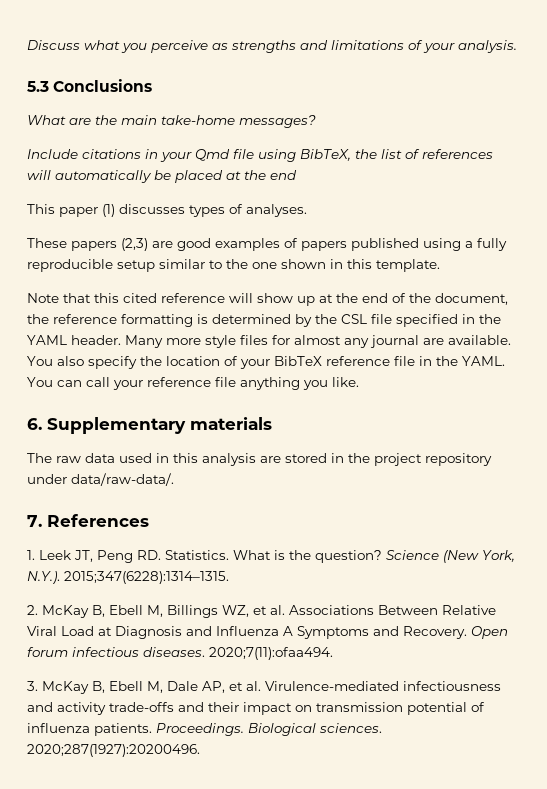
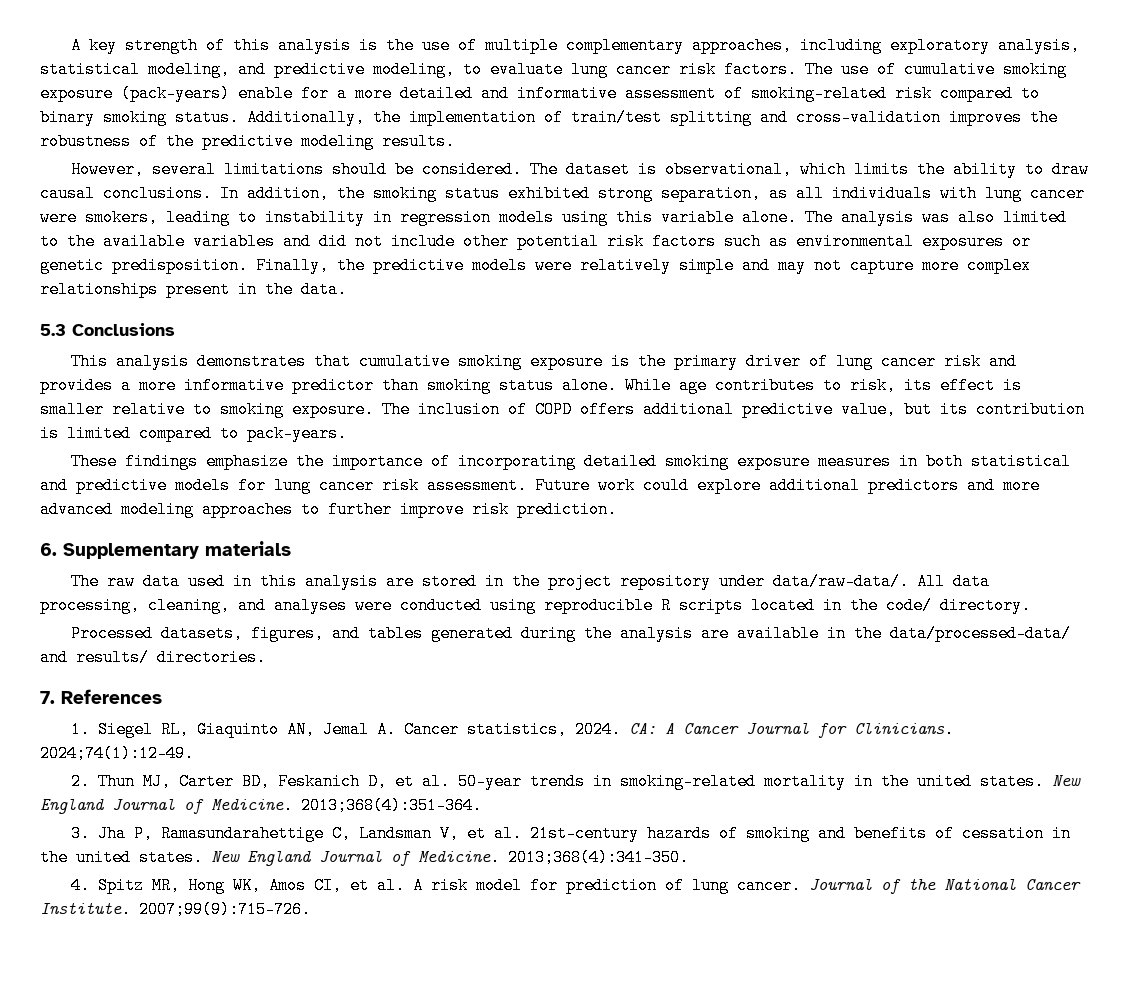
[27,40,517,53] [27,79,153,92] [27,115,316,128] [27,149,493,162] [27,170,297,183] [27,204,307,217] [27,238,507,251] [27,259,440,272] [27,293,508,306] [27,314,501,327] [27,335,511,348] [27,356,505,369] [27,377,359,390] Discuss what you perceive as strengths and limitations of your analysis. // 5.3 Conclusions // What are the main take-home messages? // Include citations in your Qmd file using BibTeX, the list of references will automatically be placed at the end // This paper (1) discusses types of analyses. // These papers (2,3) are good examples of papers published using a fully reproducible setup similar to the one shown in this template. // Note that this cited reference will show up at the end of the document, the reference formatting is determined by the CSL file specified in the YAML header. Many more style files for almost any journal are available. You also specify the location of your BibTeX reference file in the YAML. You can call your reference file anything you like. -> [70,37,1080,54] [40,61,1067,78] [40,85,1040,102] [40,109,1058,126] [40,133,455,150] [70,161,1089,178] [40,185,1085,202] [40,209,1067,226] [40,233,1031,250] [40,257,1031,274] [40,281,347,298] [40,323,175,336] [70,353,1017,370] [40,377,1022,394] [40,401,1085,418] [40,425,347,442] [70,453,1071,470] [40,477,1040,494] [40,501,617,518] A key strength of this analysis is the use of multiple complementary approaches, including exploratory analysis, statistical modeling, and predictive modeling, to evaluate lung cancer risk factors. The use of cumulative smoking exposure (pack-years) enable for a more detailed and informative assessment of smoking-related risk compared to binary smoking status. Additionally, the implementation of train/test splitting and cross-validation improves the robustness of the predictive modeling results. // However, several limitations should be considered. The dataset is observational, which limits the ability to draw causal conclusions. In addition, the smoking status exhibited strong separation, as all individuals with lung cancer were smokers, leading to instability in regression models using this variable alone. The analysis was also limited to the available variables and did not include other potential risk factors such as environmental exposures or genetic predisposition. Finally, the predictive models were relatively simple and may not capture more complex relationships present in the data. // 5.3 Conclusions // This analysis demonstrates that cumulative smoking exposure is the primary driver of lung cancer risk and provides a more informative predictor than smoking status alone. While age contributes to risk, its effect is smaller relative to smoking exposure. The inclusion of COPD offers additional predictive value, but its contribution is limited compared to pack-years. // These findings emphasize the importance of incorporating detailed smoking exposure measures in both statistical and predictive models for lung cancer risk assessment. Future work could explore additional predictors and more advanced modeling approaches to further improve risk prediction.
[27,514,149,527] [27,550,515,563] [27,571,229,584] [27,605,496,618] [27,626,508,639] [27,647,333,660] [27,681,501,694] [27,702,485,715] [27,723,382,736] [27,744,200,757] // 7. References // 1. Leek JT, Peng RD. Statistics. What is the question? Science (New York, N.Y.). 2015;347(6228):1314–1315. // 2. McKay B, Ebell M, Billings WZ, et al. Associations Between Relative Viral Load at Diagnosis and Influenza A Symptoms and Recovery. Open forum infectious diseases. 2020;7(11):ofaa494. // 3. McKay B, Ebell M, Dale AP, et al. Virulence-mediated infectiousness and activity trade-offs and their impact on transmission potential of influenza patients. Proceedings. Biological sciences. 2020;287(1927):20200496. -> [916,573,990,590] [40,597,1031,614] [70,625,1071,642] [40,649,266,666] [40,689,162,704] [70,721,954,738] [40,745,194,762] [70,773,1081,790] [40,797,482,814] [70,825,1071,842] [40,849,689,866] [70,877,1081,894] [40,901,311,918] All data processing, cleaning, and analyses were conducted using reproducible R scripts located in the code/ directory. // Processed datasets, figures, and tables generated during the analysis are available in the data/processed-data/ and results/ directories. // 7. References // 1. Siegel RL, Giaquinto AN, Jemal A. Cancer statistics, 2024. CA: A Cancer Journal for Clinicians. 2024;74(1):12–49. // 2. Thun MJ, Carter BD, Feskanich D, et al. 50-year trends in smoking-related mortality in the united states. New England Journal of Medicine. 2013;368(4):351–364. // 3. Jha P, Ramasundarahettige C, Landsman V, et al. 21st-century hazards of smoking and benefits of cessation in the united states. New England Journal of Medicine. 2013;368(4):341–350. // 4. Spitz MR, Hong WK, Amos CI, et al. A risk model for prediction of lung cancer. Journal of the National Cancer Institute. 2007;99(9):715–726.

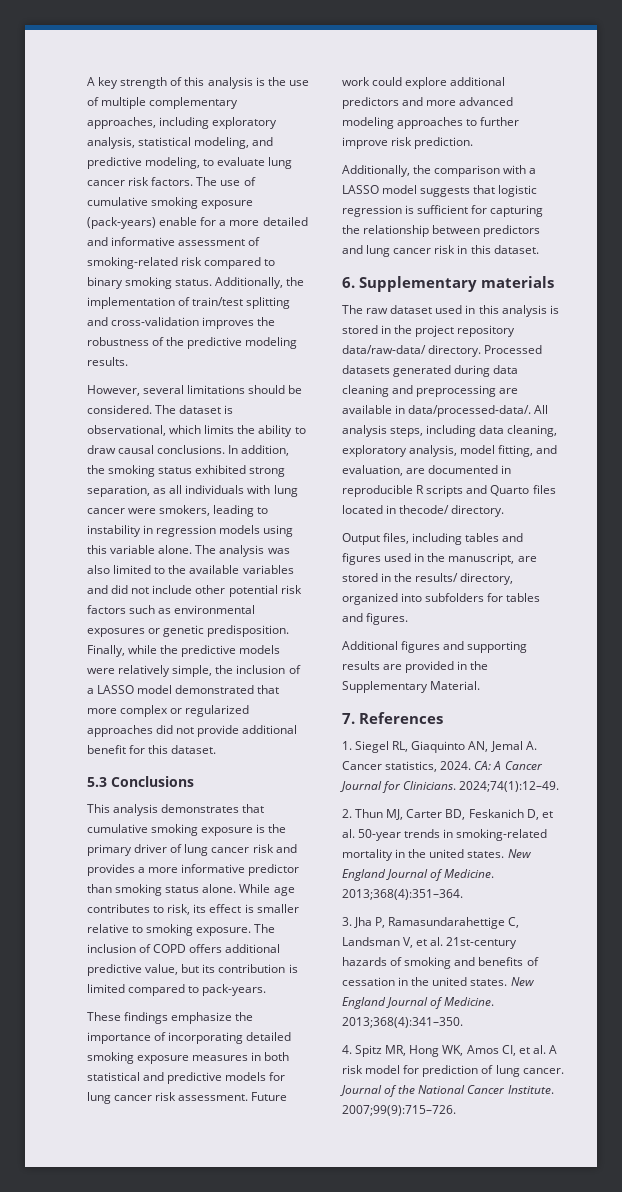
(329, 265) none -> [128,645,158,654] while
[679,257,1031,274] [40,281,347,298] simple and may not capture more complex relationships present in the data. -> [172,665,301,677] [87,685,280,694] [87,705,250,717] [87,725,298,737] [87,745,217,754] simple, the inclusion of a LASSO model demonstrated that more complex or regularized approaches did not provide additional benefit for this dataset.
(617, 509) none -> [342,165,537,177] [342,185,538,197] [342,205,544,217] [342,225,541,237] [342,245,539,257] // Additionally, the comparison with a LASSO model suggests that logistic regression is sufficient for capturing the relationship between predictors and lung cancer risk in this dataset.
[142,573,180,590] data -> [390,305,433,314] dataset
[385,573,414,590] are -> [549,305,559,314] is
[718,573,990,590] [40,597,1031,614] [70,625,1071,642] [40,649,266,666] under data/raw-data/. All data processing, cleaning, and analyses were conducted using reproducible R scripts located in the code/ directory. // Processed datasets, figures, and tables generated during the analysis are available in the data/processed-data/ and results/ directories. -> [342,345,543,357] [342,365,519,377] [342,385,519,397] [342,405,549,417] [342,425,558,437] [342,445,558,457] [342,465,512,476] [342,485,556,497] [342,505,505,517] [342,533,524,545] [342,553,537,565] [342,573,514,585] [342,593,541,605] [342,613,409,625] [342,641,528,653] [342,661,489,673] [342,681,481,693] data/raw-data/ directory. Processed datasets generated during data cleaning and preprocessing are available in data/processed-data/. All analysis steps, including data cleaning, exploratory analysis, model fitting, and evaluation, are documented in reproducible R scripts and Quarto files located in thecode/ directory. // Output files, including tables and figures used in the manuscript, are stored in the results/ directory, organized into subfolders for tables and figures. // Additional figures and supporting results are provided in the Supplementary Material.

